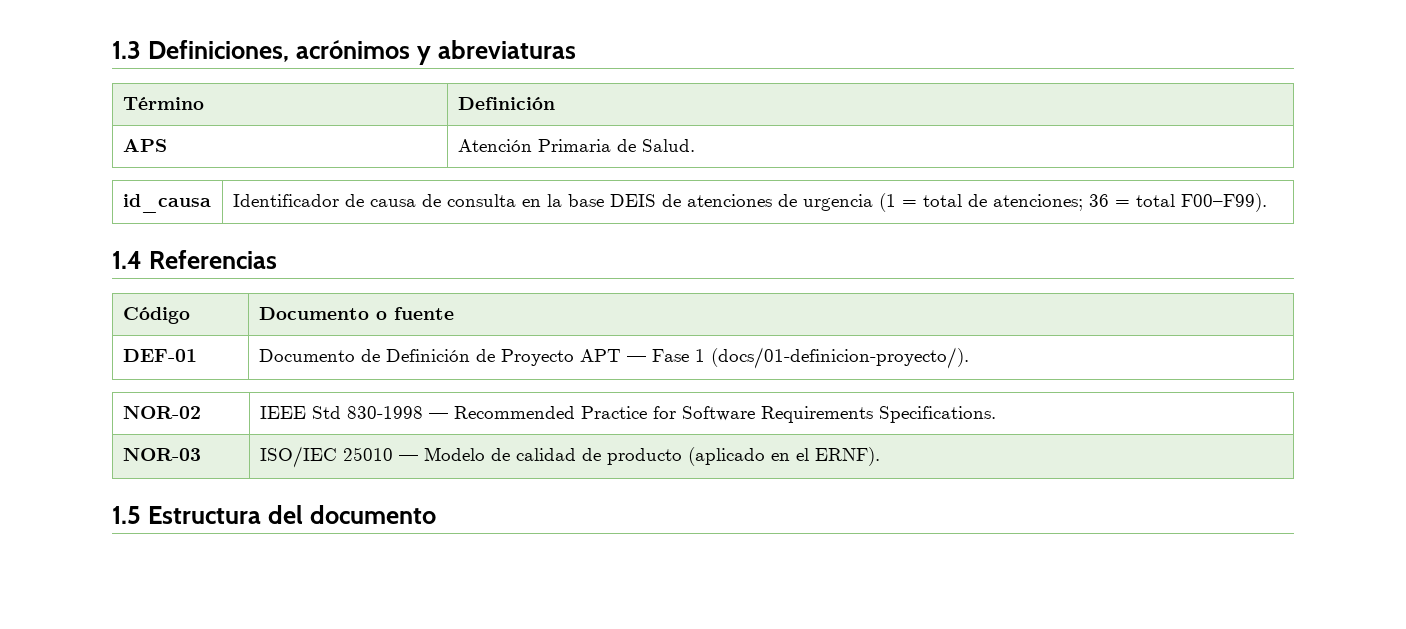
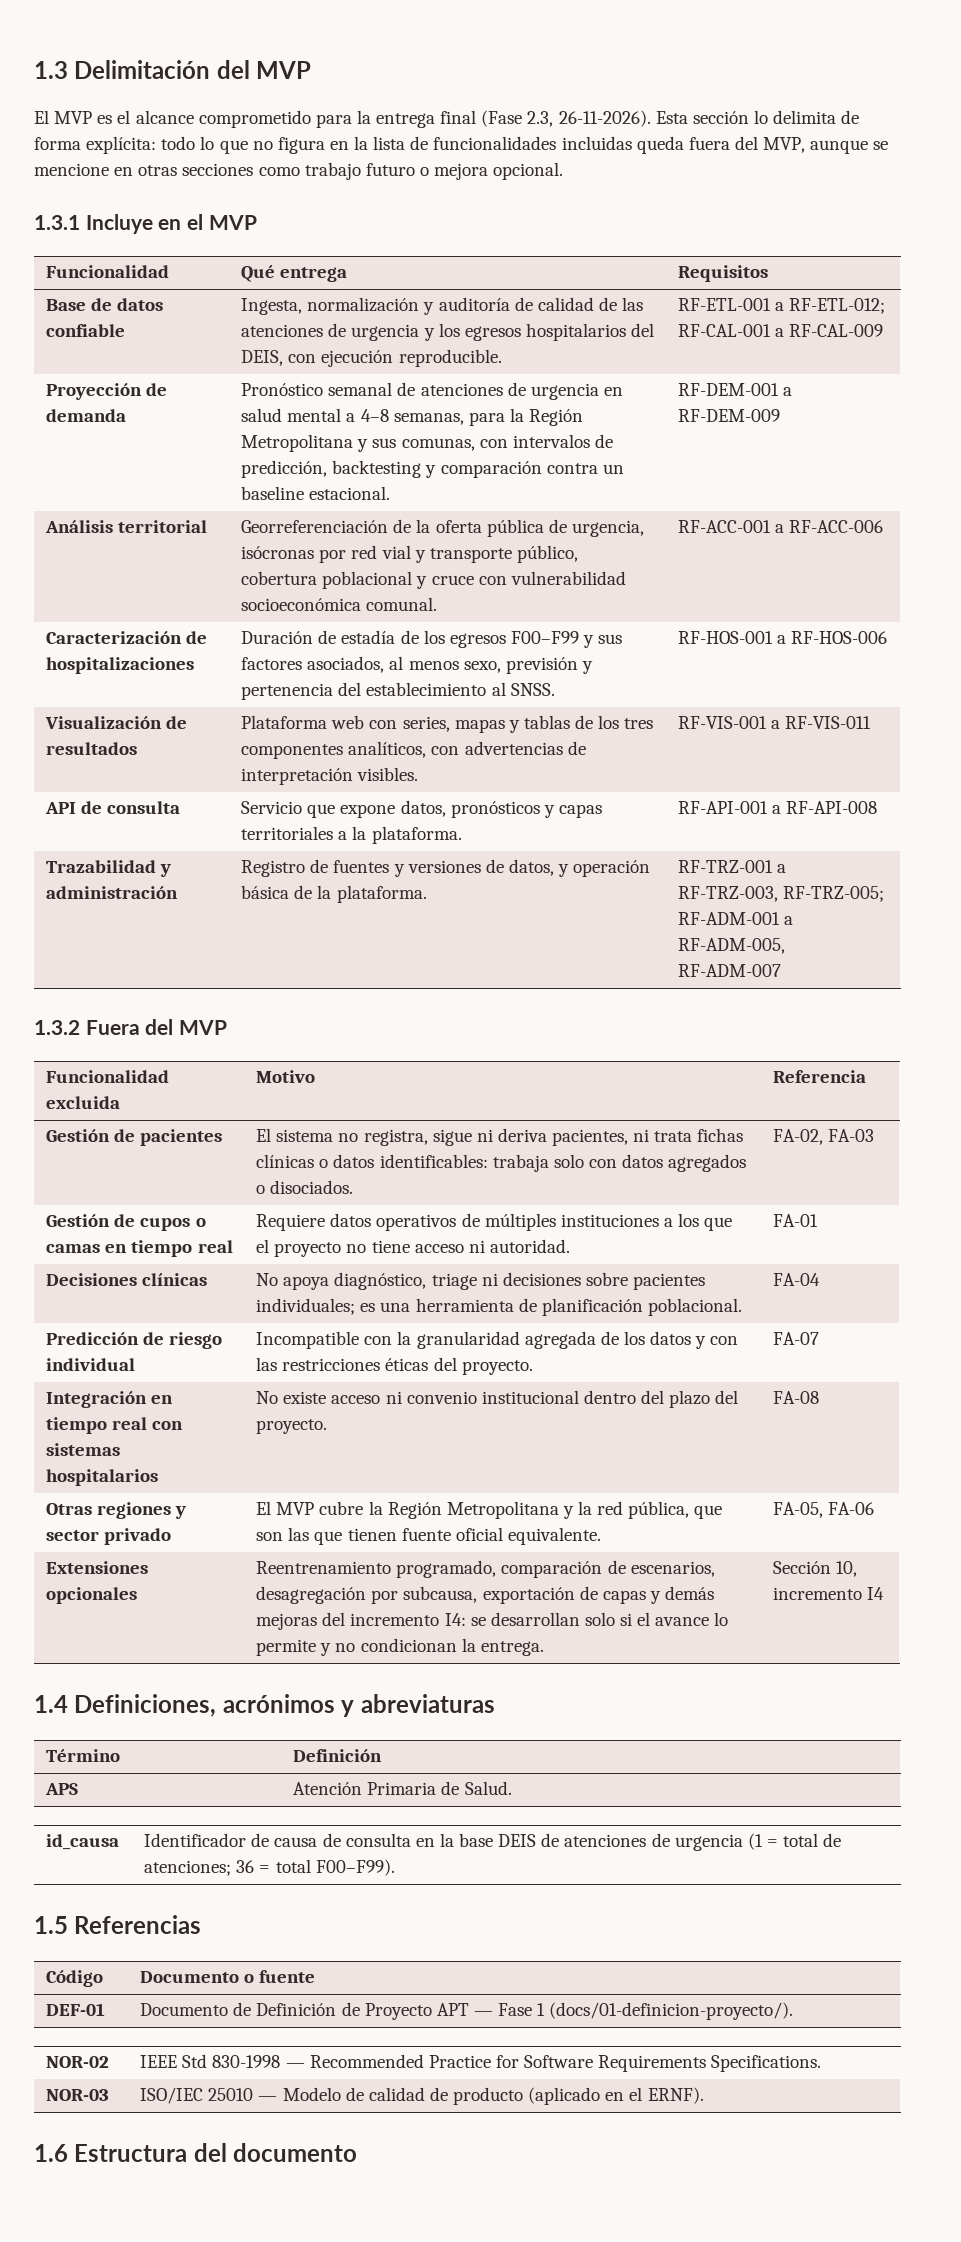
(141, 50) none -> [74,60,312,79] [34,110,860,128] [34,136,889,154] [34,162,564,180] [34,214,257,234] [46,265,170,278] [241,265,348,282] [678,265,769,282] [46,298,164,311] [46,324,126,337] [241,297,644,315] [241,323,655,341] [241,349,502,367] [678,298,886,314] [678,324,884,337] [46,383,168,400] [46,409,127,422] [241,382,623,400] [241,408,584,426] [241,434,613,452] [241,460,624,478] [241,486,391,500] [678,383,793,396] [678,409,781,422] [45,520,208,533] [241,519,644,537] [241,545,578,563] [241,571,626,589] [241,597,438,611] [678,520,884,533] [46,631,208,644] [46,657,195,674] [241,630,623,648] [241,656,593,674] [241,682,555,700] [678,631,888,644] [45,716,188,729] [46,742,138,755] [241,715,654,733] [241,741,586,759] [241,767,419,785] [678,716,872,729] [45,801,181,814] [241,800,602,818] [241,826,462,844] [678,801,878,814] [46,860,172,877] [46,886,179,899] [241,859,651,877] [241,885,427,903] [678,860,787,873] [678,886,885,902] [678,912,794,925] [678,938,786,954] [678,964,782,977] [34,1019,228,1035] [46,1070,170,1083] [46,1096,121,1109] [256,1070,316,1083] [773,1070,867,1083] [46,1129,223,1146] [256,1128,744,1146] [256,1154,747,1172] [256,1180,354,1194] [773,1129,875,1145] [46,1214,206,1231] [46,1240,233,1257] [256,1213,733,1231] [256,1239,570,1257] [773,1214,819,1227] [46,1273,208,1286] [256,1272,706,1290] [256,1298,742,1316] [773,1273,821,1286] [46,1332,223,1349] [46,1358,136,1371] [256,1331,739,1349] [256,1357,533,1375] [773,1332,820,1345] [46,1391,174,1408] [46,1417,184,1434] [46,1443,121,1456] [46,1469,159,1486] [256,1390,739,1408] [256,1419,328,1434] [773,1391,820,1404] [46,1502,187,1519] [46,1528,172,1545] [256,1501,723,1519] [256,1527,601,1545] [773,1502,875,1518] [46,1561,149,1574] [46,1587,138,1604] [256,1560,715,1578] [256,1586,715,1604] [256,1612,729,1630] [256,1638,544,1656] [773,1561,858,1577] [773,1587,885,1600] [34,1695,68,1713] Delimitación del MVP // El MVP es el alcance comprometido para la entrega final (Fase 2.3, 26-11-2026). Esta sección lo delimita de forma explícita: todo lo que no figura en la lista de funcionalidades incluidas queda fuera del MVP, aunque se mencione en otras secciones como trabajo futuro o mejora opcional. // 1.3.1 Incluye en el MVP // Funcionalidad | Qué entrega | Requisitos // Base de datos confiable | Ingesta, normalización y auditoría de calidad de las atenciones de urgencia y los egresos hospitalarios del DEIS, con ejecución reproducible. | RF-ETL-001 a RF-ETL-012; RF-CAL-001 a RF-CAL-009 // Proyección de demanda | Pronóstico semanal de atenciones de urgencia en salud mental a 4–8 semanas, para la Región Metropolitana y sus comunas, con intervalos de predicción, backtesting y comparación contra un baseline estacional. | RF-DEM-001 a RF-DEM-009 // Análisis territorial | Georreferenciación de la oferta pública de urgencia, isócronas por red vial y transporte público, cobertura poblacional y cruce con vulnerabilidad socioeconómica comunal. | RF-ACC-001 a RF-ACC-006 // Caracterización de hospitalizaciones | Duración de estadía de los egresos F00–F99 y sus factores asociados, al menos sexo, previsión y pertenencia del establecimiento al SNSS. | RF-HOS-001 a RF-HOS-006 // Visualización de resultados | Plataforma web con series, mapas y tablas de los tres componentes analíticos, con advertencias de interpretación visibles. | RF-VIS-001 a RF-VIS-011 // API de consulta | Servicio que expone datos, pronósticos y capas territoriales a la plataforma. | RF-API-001 a RF-API-008 // Trazabilidad y administración | Registro de fuentes y versiones de datos, y operación básica de la plataforma. | RF-TRZ-001 a RF-TRZ-003, RF-TRZ-005; RF-ADM-001 a RF-ADM-005, RF-ADM-007 // 1.3.2 Fuera del MVP // Funcionalidad excluida | Motivo | Referencia // Gestión de pacientes | El sistema no registra, sigue ni deriva pacientes, ni trata fichas clínicas o datos identificables: trabaja solo con datos agregados o disociados. | FA-02, FA-03 // Gestión de cupos o camas en tiempo real | Requiere datos operativos de múltiples instituciones a los que el proyecto no tiene acceso ni autoridad. | FA-01 // Decisiones clínicas | No apoya diagnóstico, triage ni decisiones sobre pacientes individuales; es una herramienta de planificación poblacional. | FA-04 // Predicción de riesgo individual | Incompatible con la granularidad agregada de los datos y con las restricciones éticas del proyecto. | FA-07 // Integración en tiempo real con sistemas hospitalarios | No existe acceso ni convenio institucional dentro del plazo del proyecto. | FA-08 // Otras regiones y sector privado | El MVP cubre la Región Metropolitana y la red pública, que son las que tienen fuente oficial equivalente. | FA-05, FA-06 // Extensiones opcionales | Reentrenamiento programado, comparación de escenarios, desagregación por subcausa, exportación de capas y demás mejoras del incremento I4: se desarrollan solo si el avance lo permite y no condicionan la entrega. | Sección 10, incremento I4 // 1.4
[112,251,142,269] 1.4 -> [34,1916,68,1934] 1.5
[112,506,141,524] 1.5 -> [34,2144,68,2162] 1.6

